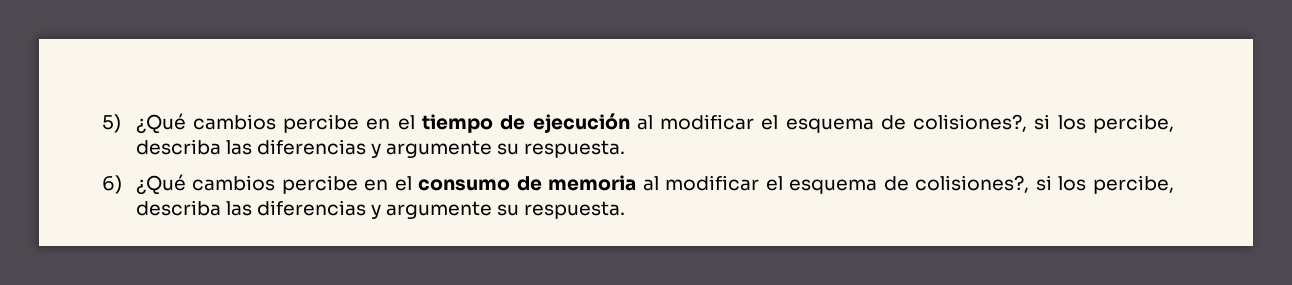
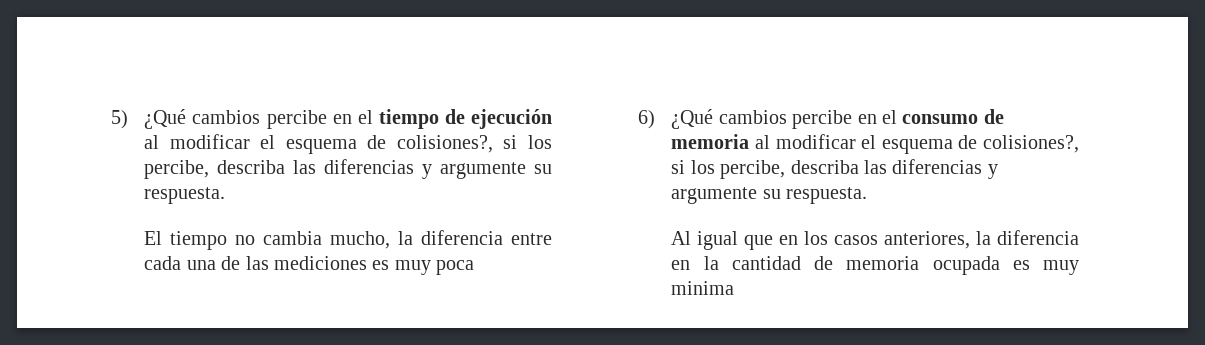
(626, 149) none -> [144,230,552,250] [144,256,475,275] // El tiempo no cambia mucho, la diferencia entre cada una de las mediciones es muy poca
(626, 210) none -> [671,230,1079,250] [671,256,1079,275] [671,281,735,295] // Al igual que en los casos anteriores, la diferencia en la cantidad de memoria ocupada es muy minima

